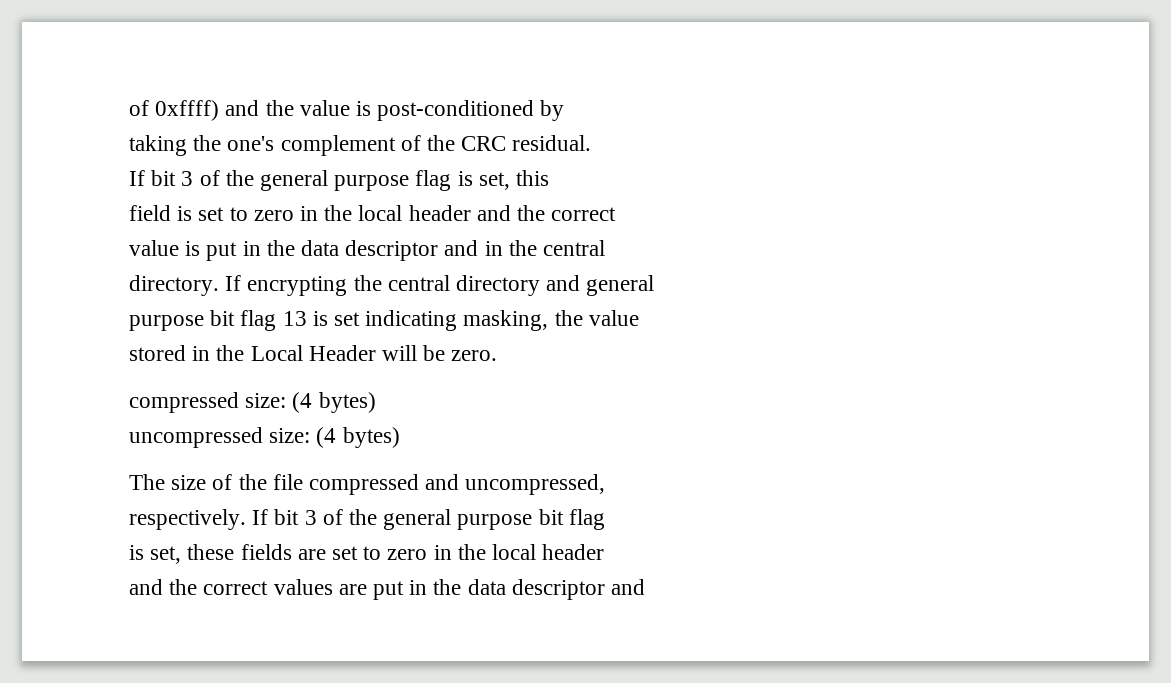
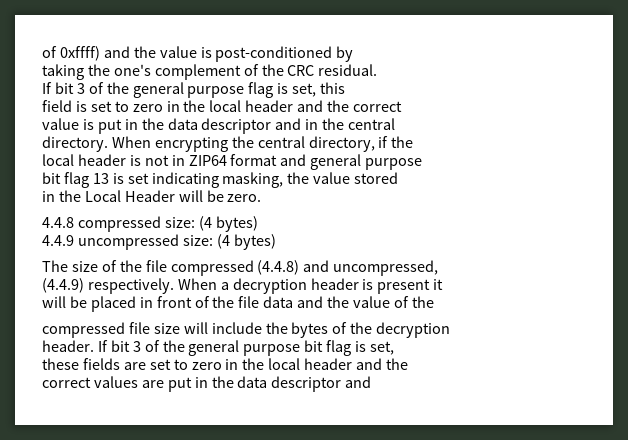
[225,275,242,291] If -> [111,136,151,148] When
[456,275,541,296] directory -> [308,136,414,152] [42,154,278,166] directory, if the // local header is not in ZIP64 format
[129,315,204,331] // purpose -> [365,158,423,170] purpose //
[129,345,186,361] // stored -> [354,172,399,184] stored //
(498, 355) none -> [42,217,74,228] 4.4.8
(376, 402) none -> [42,235,74,246] 4.4.9
(420, 484) none -> [257,260,300,275] (4.4.8)
[129,509,246,530] respectively. -> [42,278,444,294] [42,296,434,312] [42,322,451,338] [42,340,94,352] (4.4.9) respectively. When a decryption header is present it // will be placed in front of the file data and the value of the // compressed file size will include the bytes of the decryption // header.
[129,545,182,564] // is set, -> [355,341,395,355] is set, //
[129,579,198,595] // and the -> [356,358,409,370] and the //

